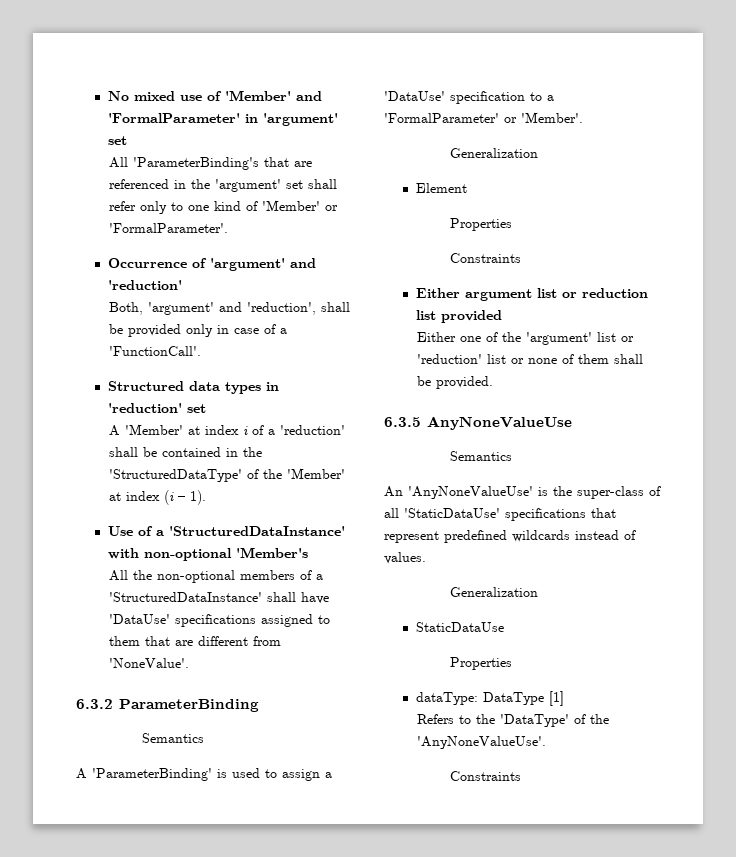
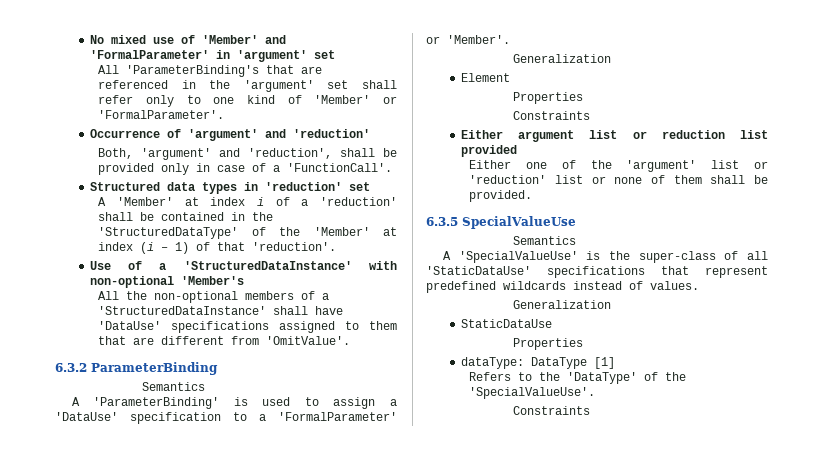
[189,490,206,505] 1). -> [175,242,337,254] 1) of that 'reduction'.
[108,658,189,668] 'NoneValue'. -> [266,336,351,345] 'OmitValue'.
[427,416,572,430] [449,451,512,461] [384,486,533,499] AnyNoneValueUse // Semantics // An 'AnyNoneValueUse' -> [462,216,576,229] [512,236,576,245] [442,251,578,263] SpecialValueUse // Semantics // A 'SpecialValueUse'
[416,736,546,749] 'AnyNoneValueUse'. -> [469,387,596,399] 'SpecialValueUse'.

